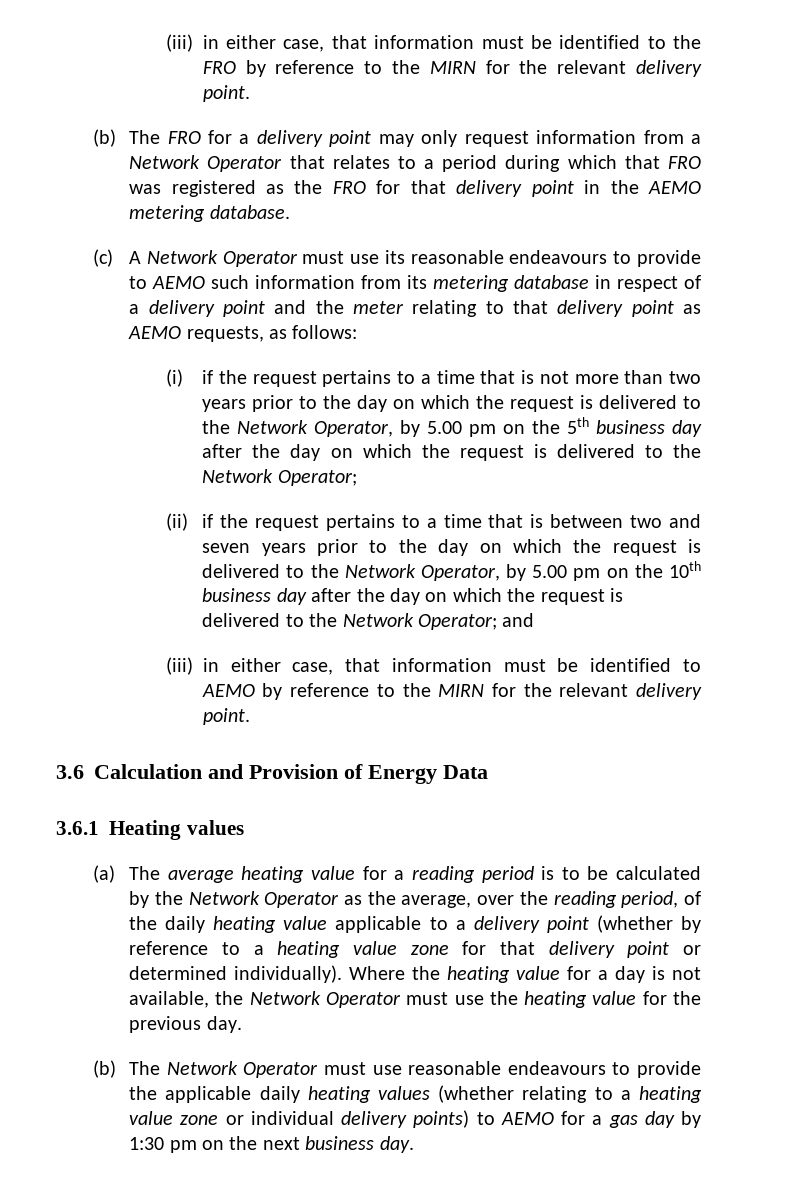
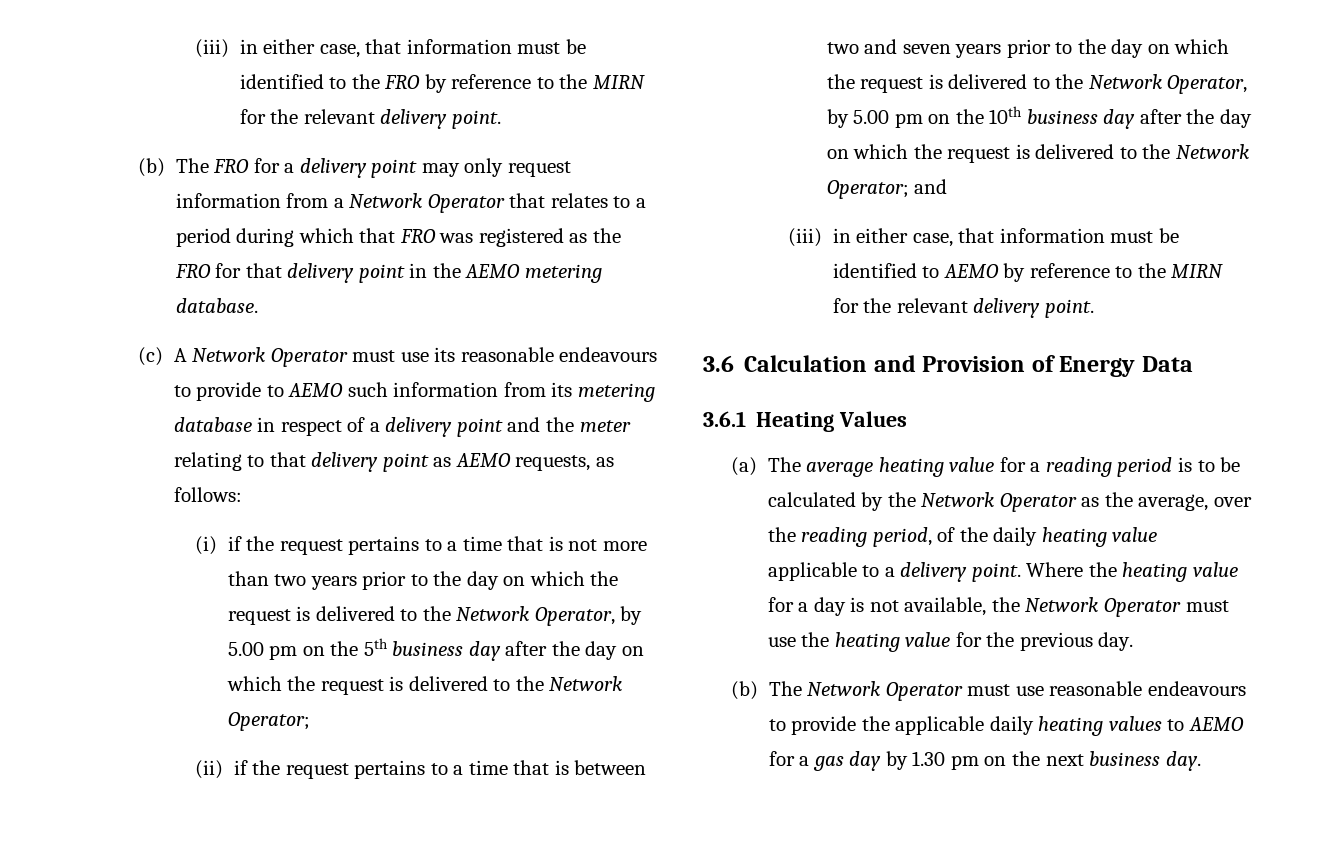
[186,820,244,835] values -> [839,411,908,427] Values
[546,915,701,933] [129,941,702,958] [129,965,343,983] point (whether by reference to a heating value zone for that delivery point or determined individually). -> [971,563,1021,582] point.
[438,1085,702,1103] [129,1110,470,1128] (whether relating to a heating value zone or individual delivery points) -> (1162, 723) none
[129,1137,165,1150] 1:30 -> [912,751,946,766] 1.30

